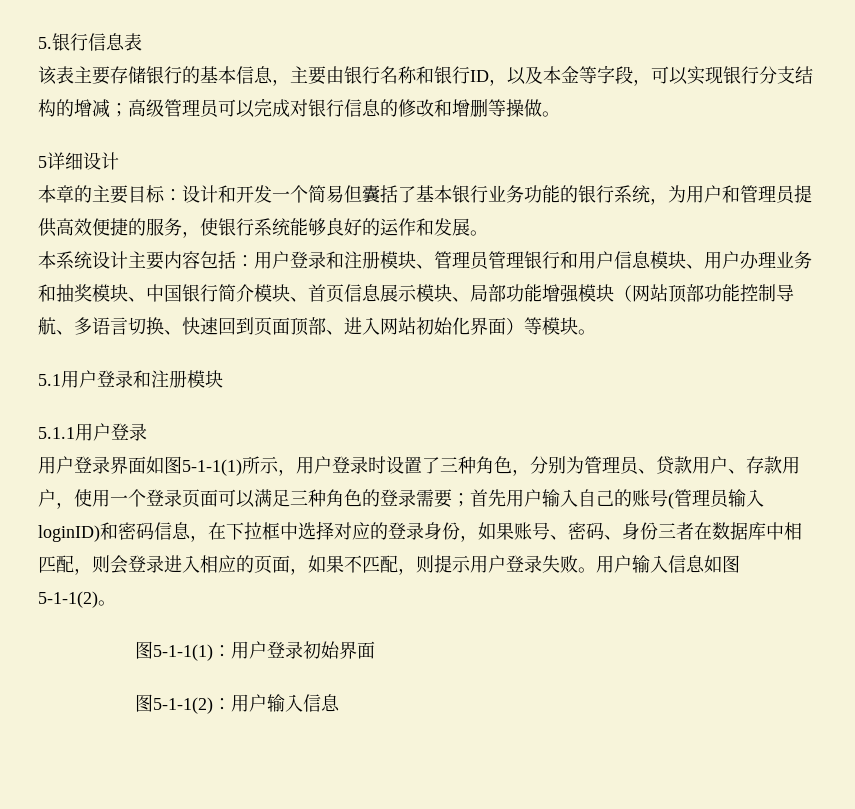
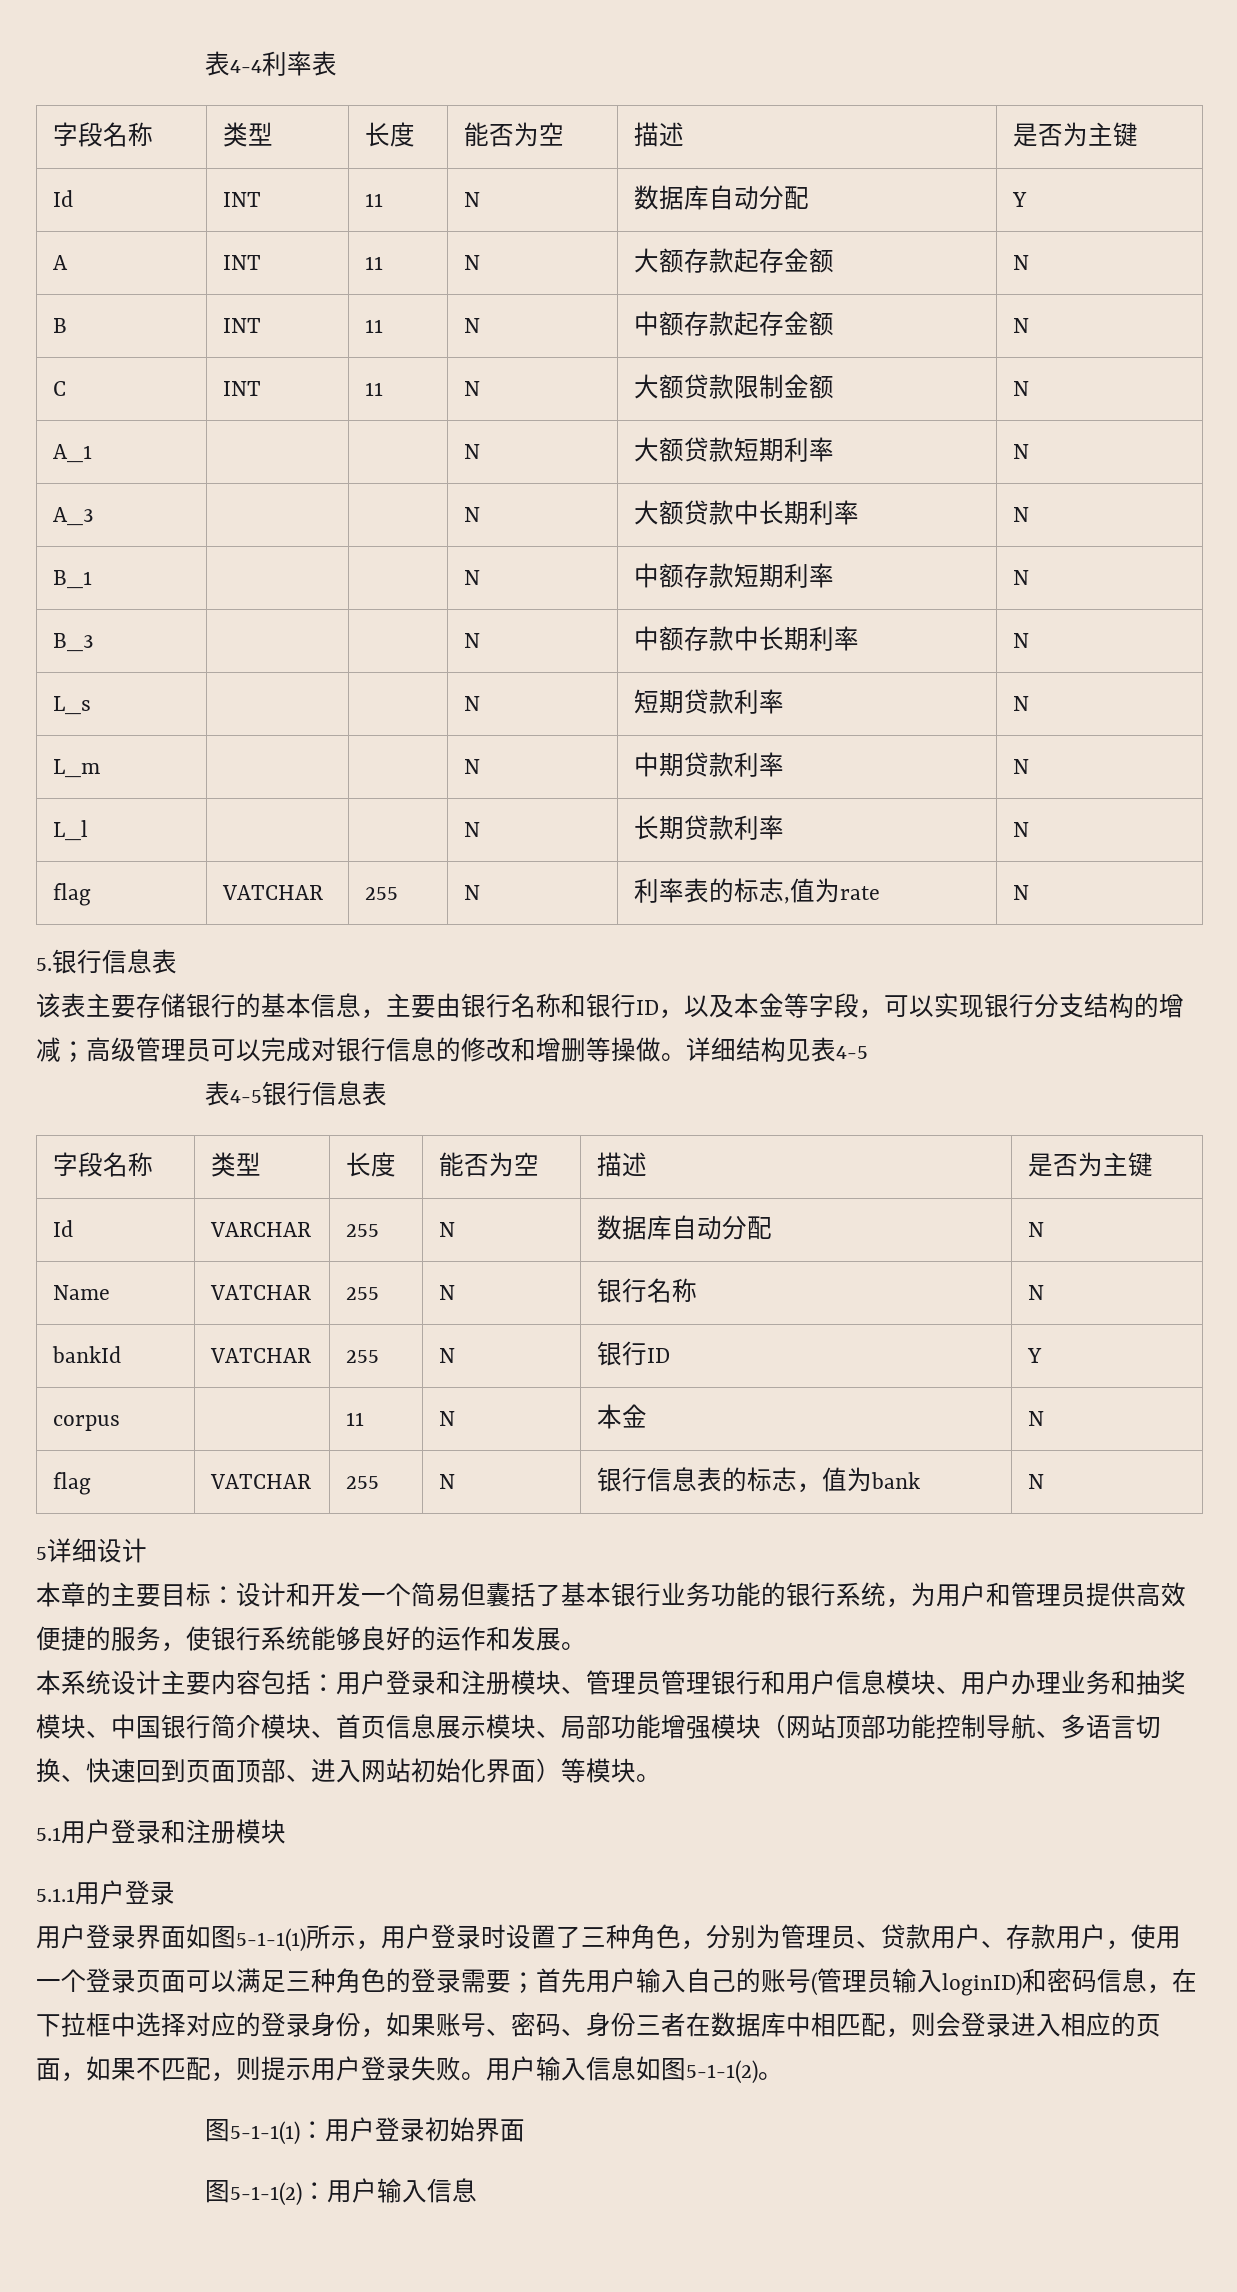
(38, 43) none -> [205,51,338,76] [53,122,154,147] [223,122,274,147] [365,122,416,147] [464,122,565,147] [634,122,685,147] [1013,122,1139,147] [53,190,74,207] [223,192,262,207] [365,193,384,207] [464,192,481,207] [634,185,810,210] [1012,192,1028,207] [53,255,69,270] [223,255,262,270] [365,256,384,270] [464,255,481,270] [634,248,835,273] [1013,255,1030,270] [53,318,68,333] [223,318,262,333] [365,319,384,333] [464,318,481,333] [634,311,835,336] [1013,318,1030,333] [53,381,67,396] [223,381,262,396] [365,382,384,396] [464,381,481,396] [634,374,835,399] [1013,381,1030,396] [53,444,93,463] [464,444,481,459] [634,437,835,462] [1013,444,1030,459] [53,507,95,526] [464,507,481,522] [634,500,860,525] [1013,507,1030,522] [53,570,93,589] [464,570,481,585] [634,563,835,588] [1013,570,1030,585] [53,633,95,652] [464,633,481,648] [634,626,860,651] [1013,633,1030,648] [53,696,92,715] [464,696,481,711] [634,689,785,714] [1013,696,1030,711] [53,759,101,778] [464,759,481,774] [634,752,785,777] [1013,759,1030,774] [53,820,89,841] [464,822,481,837] [634,815,785,840] [1013,822,1030,837] [53,883,92,906] [222,885,324,900] [365,887,399,900] [464,885,481,900] [634,878,881,904] [1013,885,1030,900] 表4-4利率表 // 字段名称 | 类型 | 长度 | 能否为空 | 描述 | 是否为主键 // Id | INT | 11 | N | 数据库自动分配 | Y // A | INT | 11 | N | 大额存款起存金额 | N // B | INT | 11 | N | 中额存款起存金额 | N // C | INT | 11 | N | 大额贷款限制金额 | N // A_1 | | | N | 大额贷款短期利率 | N // A_3 | | | N | 大额贷款中长期利率 | N // B_1 | | | N | 中额存款短期利率 | N // B_3 | | | N | 中额存款中长期利率 | N // L_s | | | N | 短期贷款利率 | N // L_m | | | N | 中期贷款利率 | N // L_l | | | N | 长期贷款利率 | N // flag | VATCHAR | 255 | N | 利率表的标志,值为rate | N //
(560, 114) none -> [686,1037,868,1062] [205,1081,388,1106] [53,1152,154,1177] [211,1152,262,1177] [346,1152,397,1177] [439,1152,540,1177] [597,1152,648,1177] [1028,1152,1154,1177] [53,1220,74,1237] [210,1222,312,1237] [346,1224,380,1237] [439,1222,456,1237] [597,1215,773,1240] [1028,1222,1045,1237] [53,1285,111,1300] [210,1285,312,1300] [346,1287,380,1300] [439,1285,456,1300] [597,1278,698,1303] [1028,1285,1045,1300] [52,1346,122,1363] [210,1348,312,1363] [346,1350,380,1363] [439,1348,456,1363] [597,1341,671,1366] [1027,1348,1043,1363] [53,1415,121,1431] [346,1412,365,1426] [439,1411,456,1426] [597,1404,648,1429] [1028,1411,1045,1426] [53,1472,92,1495] [210,1474,312,1489] [346,1476,380,1489] [439,1474,456,1489] [597,1467,921,1493] [1028,1474,1045,1489] 详细结构见表4-5 // 表4-5银行信息表 // 字段名称 | 类型 | 长度 | 能否为空 | 描述 | 是否为主键 // Id | VARCHAR | 255 | N | 数据库自动分配 | N // Name | VATCHAR | 255 | N | 银行名称 | N // bankId | VATCHAR | 255 | N | 银行ID | Y // corpus | | 11 | N | 本金 | N // flag | VATCHAR | 255 | N | 银行信息表的标志，值为bank | N

